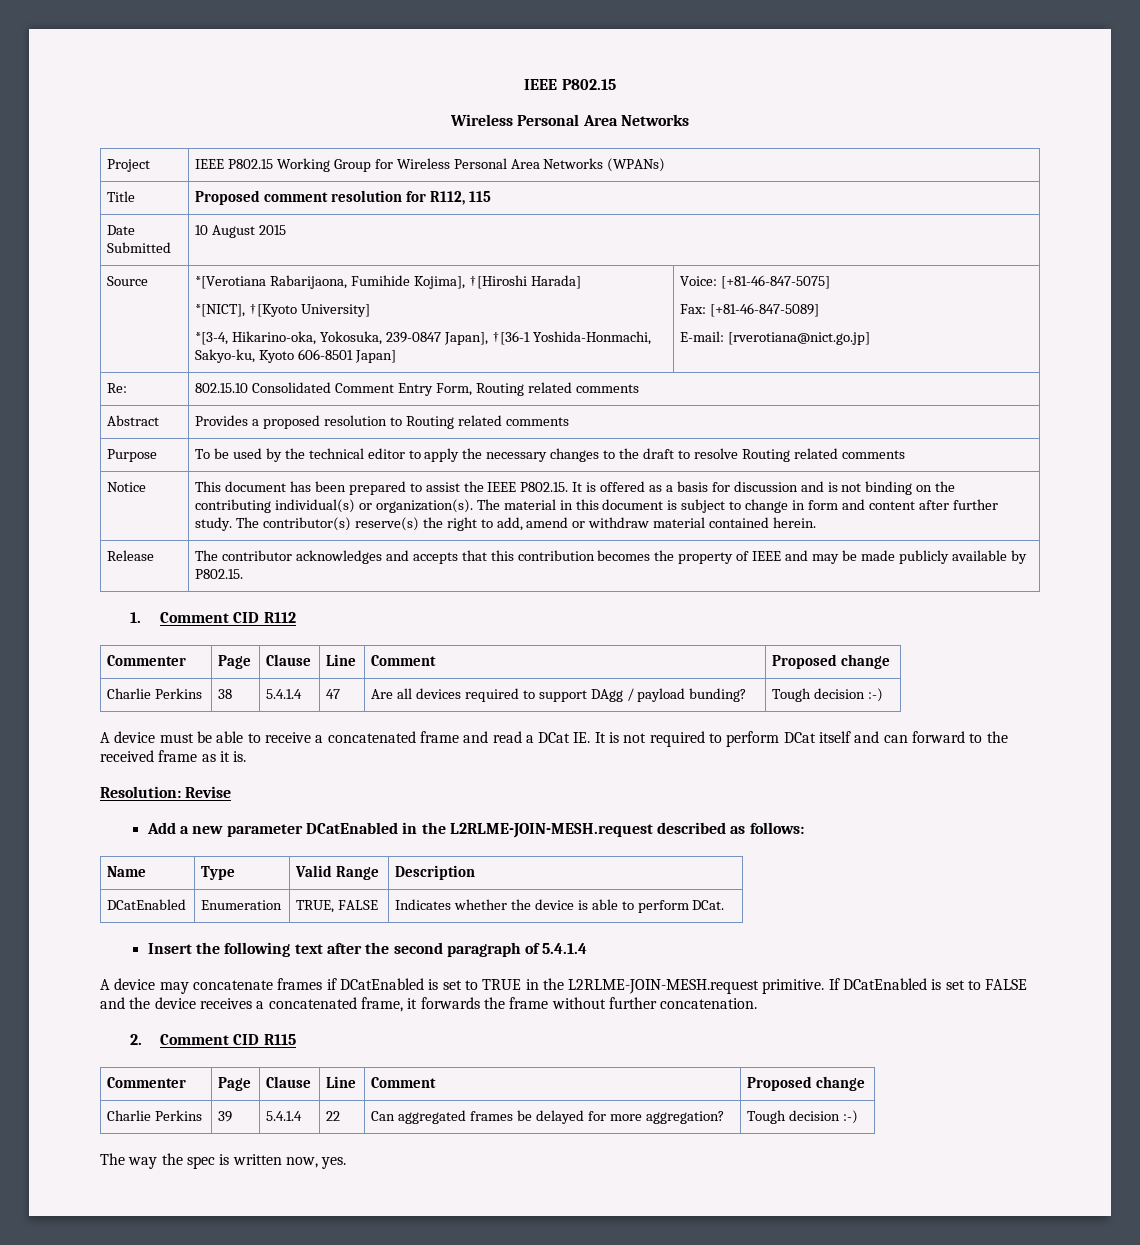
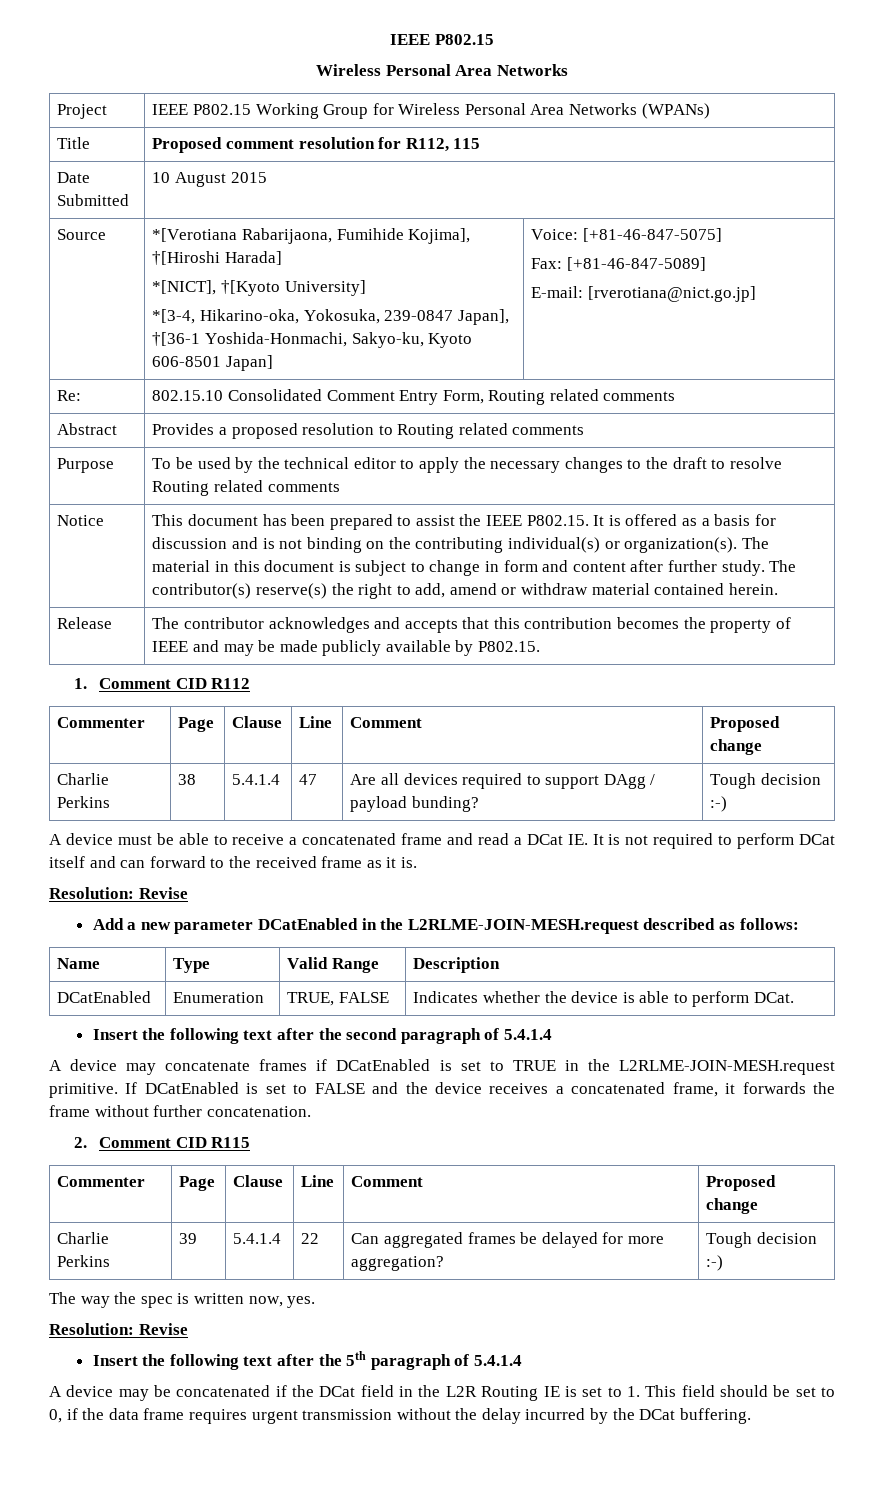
(347, 1163) none -> [49,1323,188,1335] [92,1351,522,1370] [49,1385,835,1401] [49,1408,751,1424] // Resolution: Revise // Insert the following text after the 5th paragraph of 5.4.1.4 // A device may be concatenated if the DCat field in the L2R Routing IE is set to 1. This field should be set to 0, if the data frame requires urgent transmission without the delay incurred by the DCat buffering.

